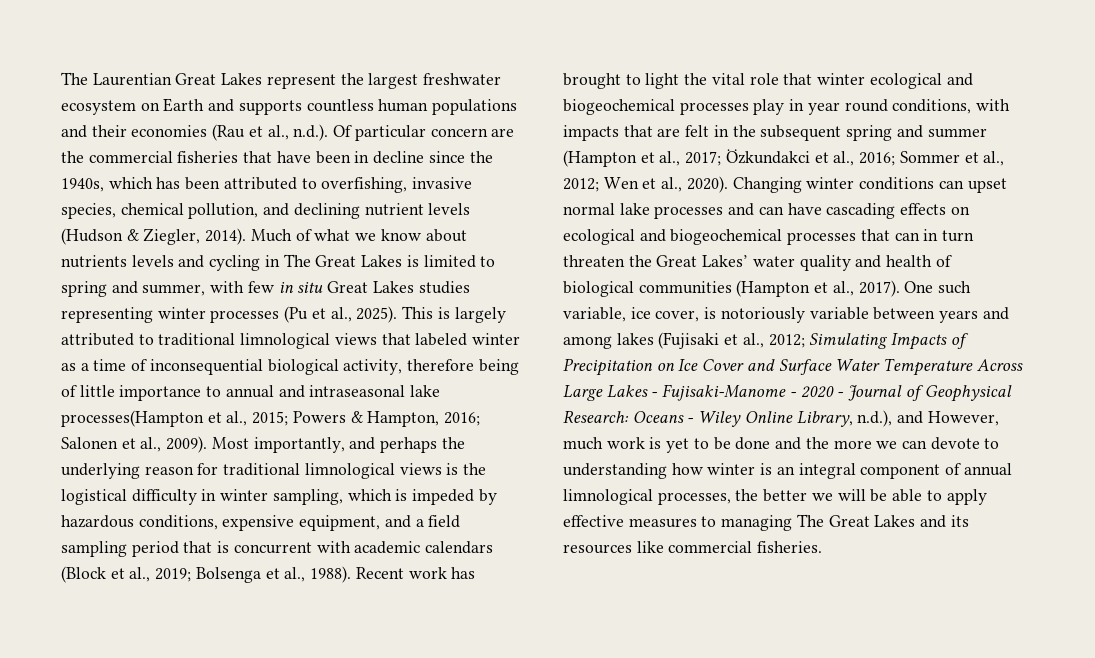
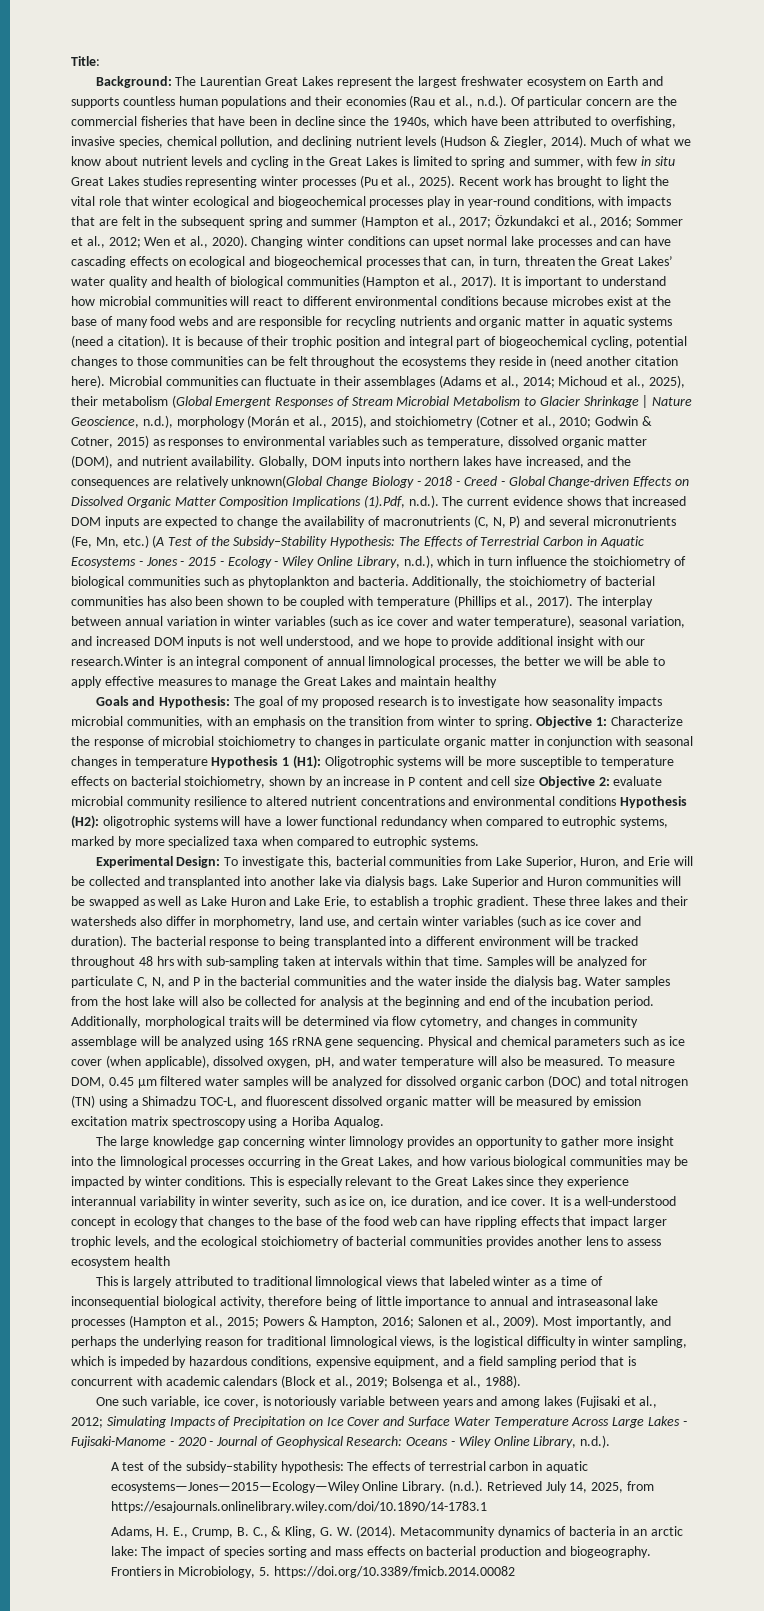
(61, 78) none -> [71,56,100,66] [95,76,172,88] Title: // Background:
[156,177,181,189] has -> [470,116,498,126] have
[61,255,127,268] nutrients -> [141,156,188,166] nutrient
[283,254,311,267] The -> [306,156,326,166] the
[402,306,506,323] [61,333,521,349] [61,359,519,375] [61,385,441,401] [61,410,481,427] [61,436,465,453] [61,463,487,479] [61,489,497,505] [61,515,461,531] [61,541,494,557] [61,566,352,583] This is largely attributed to traditional limnological views that labeled winter as a time of inconsequential biological activity, therefore being of little importance to annual and intraseasonal lake processes(Hampton et al., 2015; Powers & Hampton, 2016; Salonen et al., 2009). Most importantly, and perhaps the underlying reason for traditional limnological views is the logistical difficulty in winter sampling, which is impeded by hazardous conditions, expensive equipment, and a field sampling period that is concurrent with academic calendars (Block et al., 2019; Bolsenga et al., 1988). -> (456, 181) none
[807,99,888,115] year round -> [467,196,530,208] year-round
[894,229,975,242] can in turn -> [451,256,521,268] can, in turn,
(900, 288) none -> [500,276,666,288] [71,296,672,306] [71,316,673,328] [71,335,688,348] [71,355,678,368] [71,375,685,388] [71,395,693,408] [71,415,652,428] [71,435,648,448] [71,455,632,468] [71,475,689,488] [71,495,687,508] [71,515,676,528] [71,535,644,548] [71,555,687,568] [71,576,655,588] [71,595,653,608] [71,615,685,628] [71,636,646,648] [71,656,665,668] [71,676,497,688] [95,696,662,708] [71,716,683,728] [71,736,693,748] [71,755,675,769] [71,776,663,788] [71,796,687,808] [71,815,669,829] [71,836,480,848] [95,856,693,868] [71,876,681,888] [71,896,688,908] [71,915,641,928] [71,935,639,948] [71,956,647,968] [71,976,671,988] [71,996,655,1008] [71,1016,639,1028] [71,1036,685,1048] [71,1055,675,1068] [71,1075,689,1088] [71,1095,641,1108] [71,1116,384,1128] [95,1136,674,1148] [71,1156,688,1168] [71,1176,629,1188] [71,1196,677,1208] [71,1216,668,1228] [71,1236,662,1248] [71,1256,170,1268] [95,1276,603,1288] [71,1296,659,1308] [71,1315,671,1328] [71,1336,687,1348] [71,1356,636,1368] [71,1375,521,1388] It is important to understand how microbial communities will react to different environmental conditions because microbes exist at the base of many food webs and are responsible for recycling nutrients and organic matter in aquatic systems (need a citation). It is because of their trophic position and integral part of biogeochemical cycling, potential changes to those communities can be felt throughout the ecosystems they reside in (need another citation here). Microbial communities can fluctuate in their assemblages (Adams et al., 2014; Michoud et al., 2025), their metabolism (Global Emergent Responses of Stream Microbial Metabolism to Glacier Shrinkage | Nature Geoscience, n.d.), morphology (Morán et al., 2015), and stoichiometry (Cotner et al., 2010; Godwin & Cotner, 2015) as responses to environmental variables such as temperature, dissolved organic matter (DOM), and nutrient availability. Globally, DOM inputs into northern lakes have increased, and the consequences are relatively unknown(Global Change Biology - 2018 - Creed - Global Change‐driven Effects on Dissolved Organic Matter Composition Implications (1).Pdf, n.d.). The current evidence shows that increased DOM inputs are expected to change the availability of macronutrients (C, N, P) and several micronutrients (Fe, Mn, etc.) (A Test of the Subsidy–Stability Hypothesis: The Effects of Terrestrial Carbon in Aquatic Ecosystems - Jones - 2015 - Ecology - Wiley Online Library, n.d.), which in turn influence the stoichiometry of biological communities such as phytoplankton and bacteria. Additionally, the stoichiometry of bacterial communities has also been shown to be coupled with temperature (Phillips et al., 2017). The interplay between annual variation in winter variables (such as ice cover and water temperature), seasonal variation, and increased DOM inputs is not well understood, and we hope to provide additional insight with our research.Winter is an integral component of annual limnological processes, the better we will be able to apply effective measures to manage the Great Lakes and maintain healthy // Goals and Hypothesis: The goal of my proposed research is to investigate how seasonality impacts microbial communities, with an emphasis on the transition from winter to spring. Objective 1: Characterize the response of microbial stoichiometry to changes in particulate organic matter in conjunction with seasonal changes in temperature Hypothesis 1 (H1): Oligotrophic systems will be more susceptible to temperature effects on bacterial stoichiometry, shown by an increase in P content and cell size Objective 2: evaluate microbial community resilience to altered nutrient concentrations and environmental conditions Hypothesis (H2): oligotrophic systems will have a lower functional redundancy when compared to eutrophic systems, marked by more specialized taxa when compared to eutrophic systems. // Experimental Design: To investigate this, bacterial communities from Lake Superior, Huron, and Erie will be collected and transplanted into another lake via dialysis bags. Lake Superior and Huron communities will be swapped as well as Lake Huron and Lake Erie, to establish a trophic gradient. These three lakes and their watersheds also differ in morphometry, land use, and certain winter variables (such as ice cover and duration). The bacterial response to being transplanted into a different environment will be tracked throughout 48 hrs with sub-sampling taken at intervals within that time. Samples will be analyzed for particulate C, N, and P in the bacterial communities and the water inside the dialysis bag. Water samples from the host lake will also be collected for analysis at the beginning and end of the incubation period. Additionally, morphological traits will be determined via flow cytometry, and changes in community assemblage will be analyzed using 16S rRNA gene sequencing. Physical and chemical parameters such as ice cover (when applicable), dissolved oxygen, pH, and water temperature will also be measured. To measure DOM, 0.45 μm filtered water samples will be analyzed for dissolved organic carbon (DOC) and total nitrogen (TN) using a Shimadzu TOC-L, and fluorescent dissolved organic matter will be measured by emission excitation matrix spectroscopy using a Horiba Aqualog. // The large knowledge gap concerning winter limnology provides an opportunity to gather more insight into the limnological processes occurring in the Great Lakes, and how various biological communities may be impacted by winter conditions. This is especially relevant to the Great Lakes since they experience interannual variability in winter severity, such as ice on, ice duration, and ice cover. It is a well-understood concept in ecology that changes to the base of the food web can have rippling effects that impact larger trophic levels, and the ecological stoichiometry of bacterial communities provides another lens to assess ecosystem health // This is largely attributed to traditional limnological views that labeled winter as a time of inconsequential biological activity, therefore being of little importance to annual and intraseasonal lake processes (Hampton et al., 2015; Powers & Hampton, 2016; Salonen et al., 2009). Most importantly, and perhaps the underlying reason for traditional limnological views, is the logistical difficulty in winter sampling, which is impeded by hazardous conditions, expensive equipment, and a field sampling period that is concurrent with academic calendars (Block et al., 2019; Bolsenga et al., 1988). //
[857,410,999,427] [563,437,1000,453] [563,463,1012,479] [563,489,987,505] [563,514,969,531] [563,541,823,554] n.d.), and However, much work is yet to be done and the more we can devote to understanding how winter is an integral component of annual limnological processes, the better we will be able to apply effective measures to managing The Great Lakes and its resources like commercial fisheries. -> [580,1435,611,1448] [110,1461,589,1473] [110,1480,654,1493] [110,1501,487,1513] [110,1525,683,1538] [110,1546,651,1558] [110,1566,515,1578] n.d.). // A test of the subsidy–stability hypothesis: The effects of terrestrial carbon in aquatic ecosystems—Jones—2015—Ecology—Wiley Online Library. (n.d.). Retrieved July 14, 2025, from https://esajournals.onlinelibrary.wiley.com/doi/10.1890/14-1783.1 // Adams, H. E., Crump, B. C., & Kling, G. W. (2014). Metacommunity dynamics of bacteria in an arctic lake: The impact of species sorting and mass effects on bacterial production and biogeography. Frontiers in Microbiology, 5. https://doi.org/10.3389/fmicb.2014.00082

